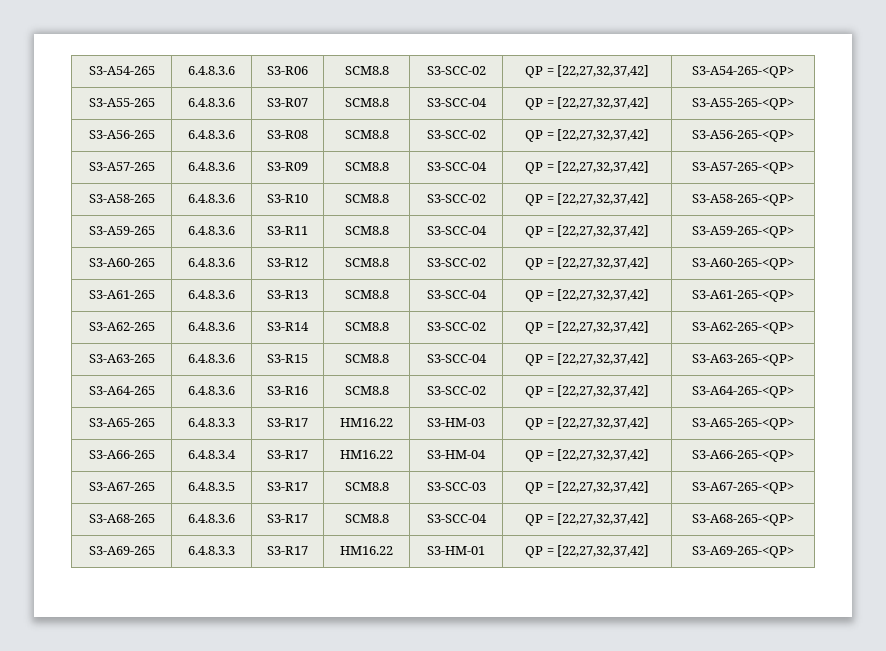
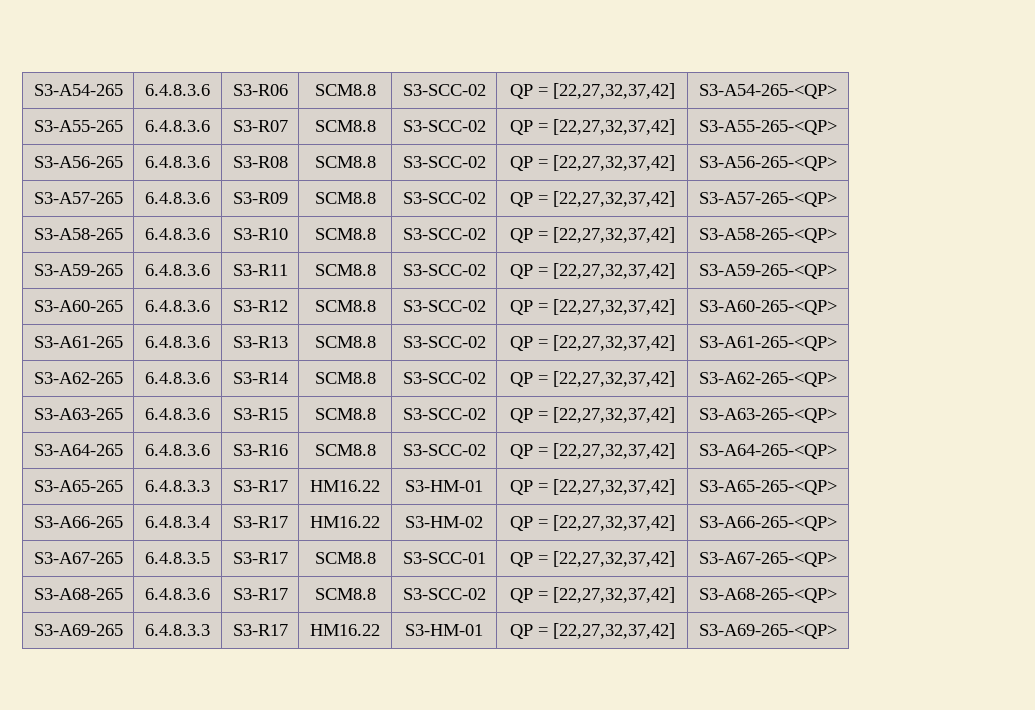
[426,98,487,107] S3-SCC-04 -> [402,120,486,132] S3-SCC-02
[426,162,487,171] S3-SCC-04 -> [402,192,486,204] S3-SCC-02
[426,226,487,235] S3-SCC-04 -> [402,264,486,276] S3-SCC-02
[426,290,487,299] S3-SCC-04 -> [402,336,486,348] S3-SCC-02
[426,354,487,363] S3-SCC-04 -> [402,408,486,420] S3-SCC-02
[427,418,485,427] S3-HM-03 -> [405,480,483,492] S3-HM-01
[427,450,486,459] S3-HM-04 -> [405,516,483,528] S3-HM-02
[426,482,486,491] S3-SCC-03 -> [402,552,486,564] S3-SCC-01
[426,514,487,523] S3-SCC-04 -> [402,588,486,600] S3-SCC-02

